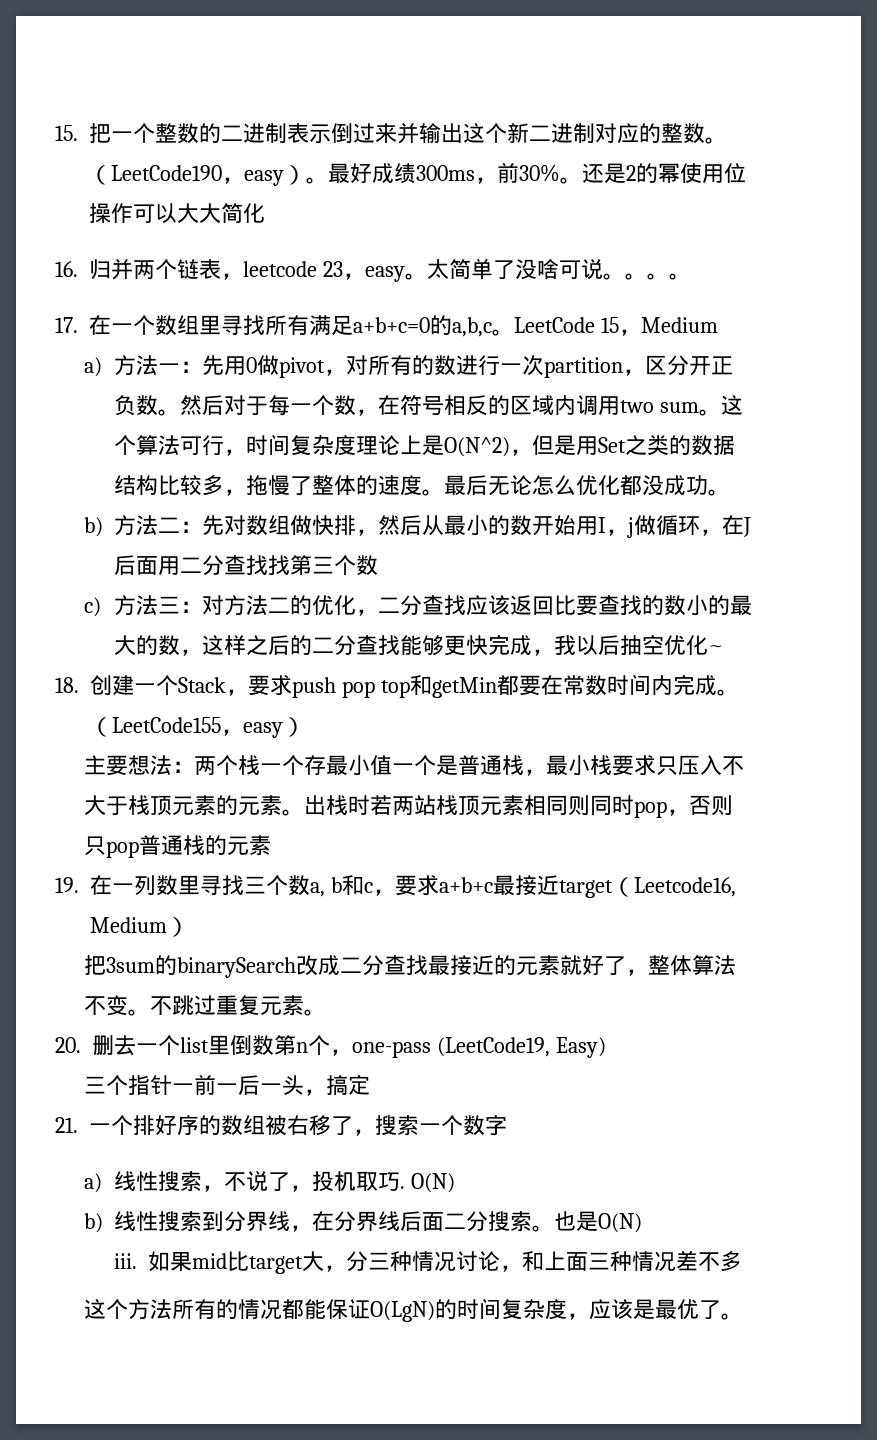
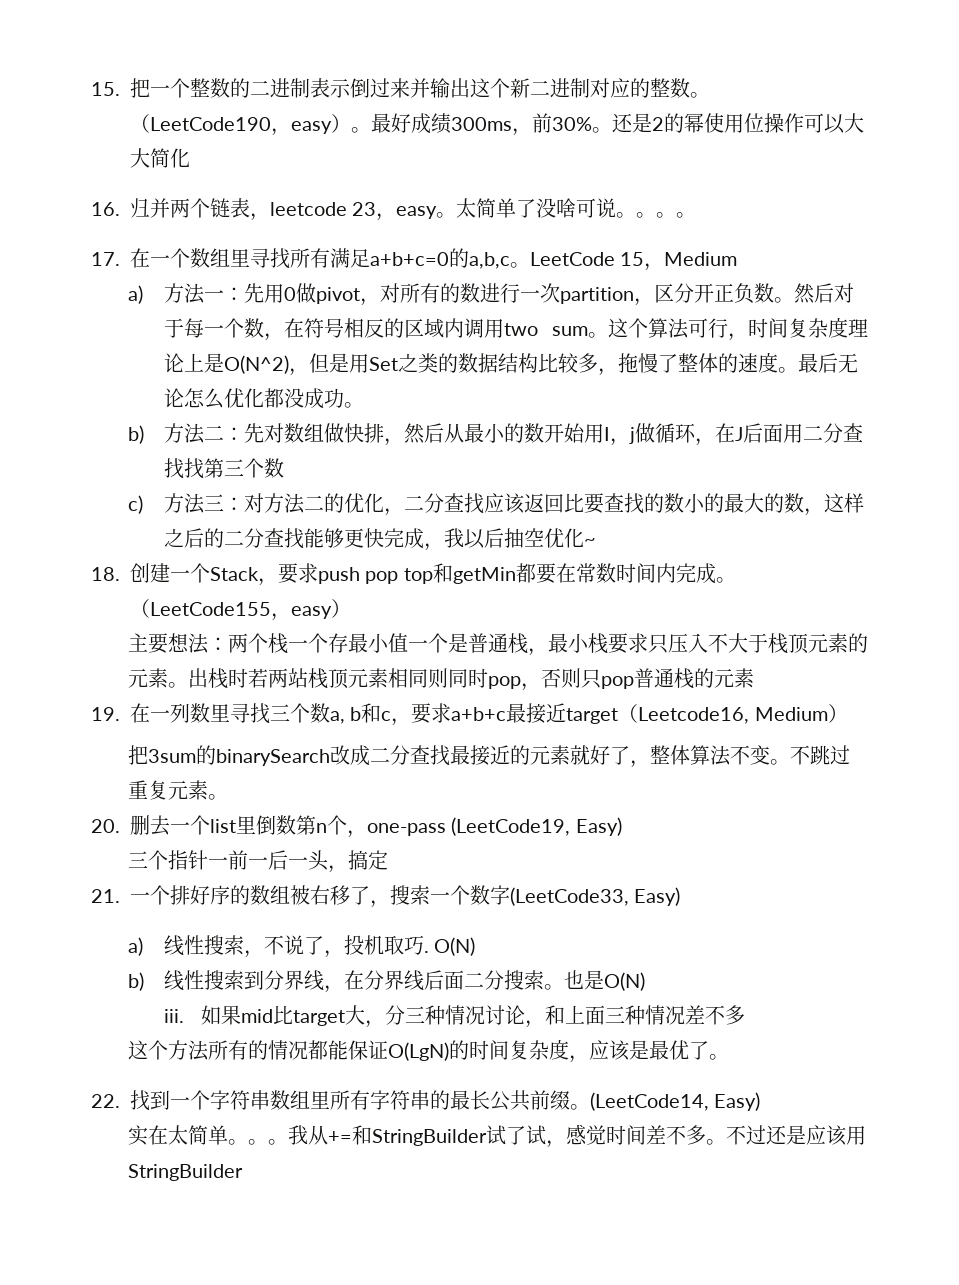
(507, 1125) none -> [510,887,681,906] (LeetCode33, Easy)
(744, 1316) none -> [91,1090,761,1111] [127,1124,866,1148] [127,1164,243,1181] // 22.找到一个字符串数组里所有字符串的最长公共前缀。(LeetCode14, Easy) // 实在太简单。。。我从+=和StringBuilder试了试，感觉时间差不多。不过还是应该用StringBuilder

